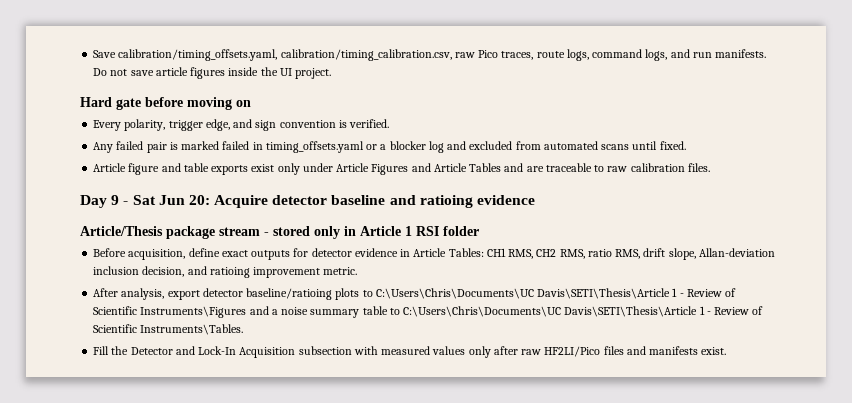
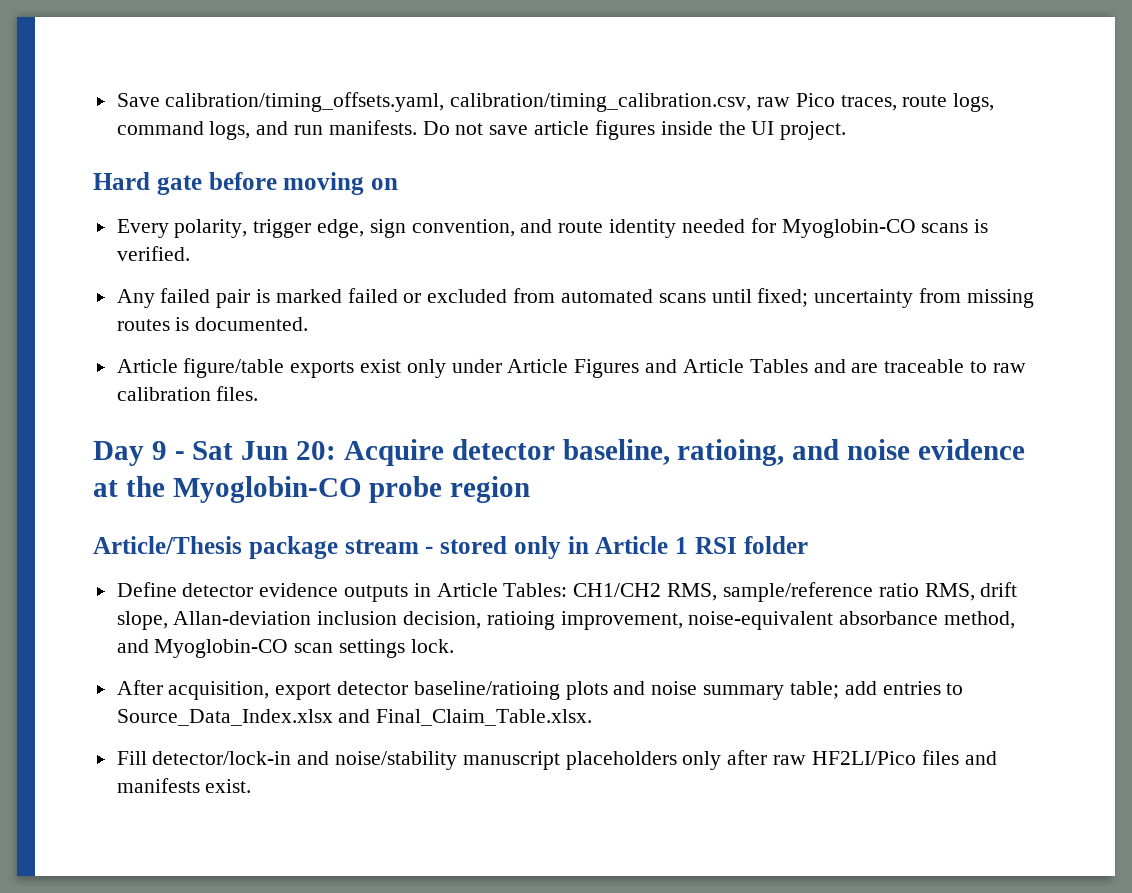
[233,119,336,131] and sign convention -> [369,218,969,238] sign convention, and route identity needed for Myoglobin-CO scans
[252,141,467,153] in timing_offsets.yaml or a blocker log and -> [403,293,422,303] or
[659,141,686,150] [93,163,209,175] fixed. // Article figure and table -> [757,288,1034,308] [116,317,309,331] [116,358,285,378] fixed; uncertainty from missing routes is documented. // Article figure/table
[331,195,536,208] baseline and ratioing evidence -> [562,439,1025,466] [93,476,531,503] baseline, ratioing, and noise evidence at the Myoglobin-CO probe region
[93,248,309,260] Before acquisition, define exact outputs for -> [116,582,177,597] Define
(398, 252) none -> [344,585,409,602] outputs
[486,248,585,259] CH1 RMS, CH2 RMS, -> [573,582,873,602] CH1/CH2 RMS, sample/reference
[187,266,358,278] and ratioing improvement metric. -> [486,611,1016,630] [116,639,454,658] ratioing improvement, noise-equivalent absorbance method, and Myoglobin-CO scan settings lock.
[121,288,165,300] analysis, -> [168,681,270,700] acquisition,
[362,288,737,299] [93,306,764,318] [93,324,244,335] [93,346,466,358] to C:\Users\Chris\Documents\UC Davis\SETI\Thesis\Article 1 - Review of Scientific Instruments\Figures and a noise summary table to C:\Users\Chris\Documents\UC Davis\SETI\Thesis\Article 1 - Review of Scientific Instruments\Tables. // Fill the Detector and Lock-In Acquisition subsection with measured values -> [613,681,964,700] [116,709,593,726] [116,751,677,770] and noise summary table; add entries to Source_Data_Index.xlsx and Final_Claim_Table.xlsx. // Fill detector/lock-in and noise/stability manuscript placeholders

